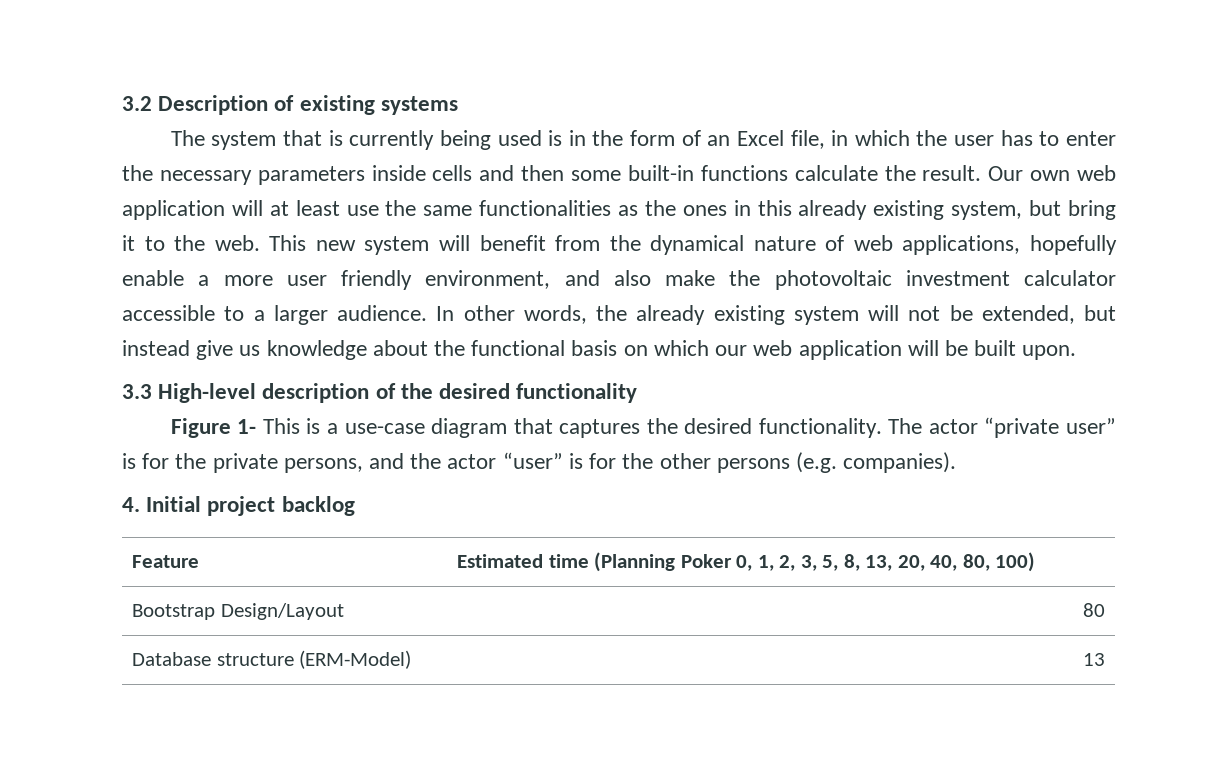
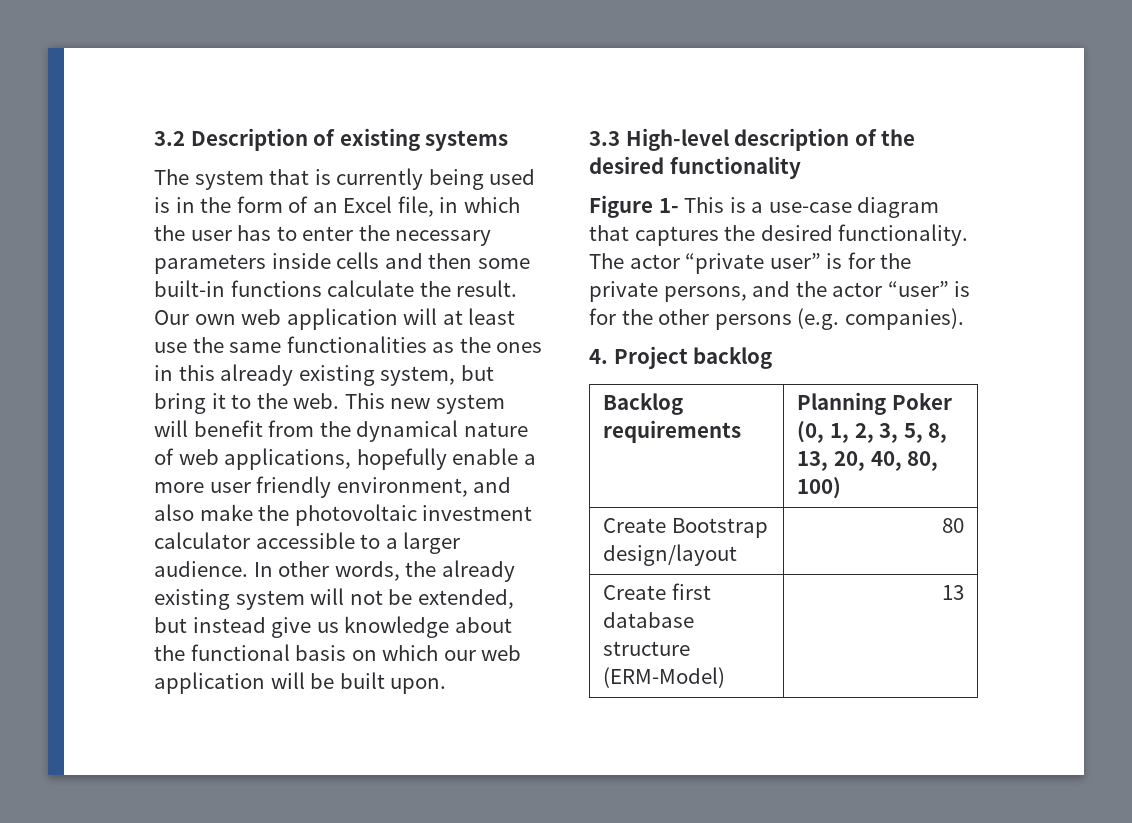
[146,496,276,516] Initial project -> [613,346,688,369] Project
[131,555,199,568] [456,552,753,572] Feature | Estimated time (Planning Poker 0, -> [603,393,684,415] [603,420,742,443] [797,392,953,415] [797,421,825,443] Backlog requirements | Planning Poker (0,
[131,603,344,620] [1083,603,1106,617] [131,652,211,666] Bootstrap Design/Layout | 80 // Database -> [603,518,769,538] [603,544,738,566] [941,518,964,533] [603,583,712,600] [603,612,695,628] Create Bootstrap design/layout | 80 // Create first database

